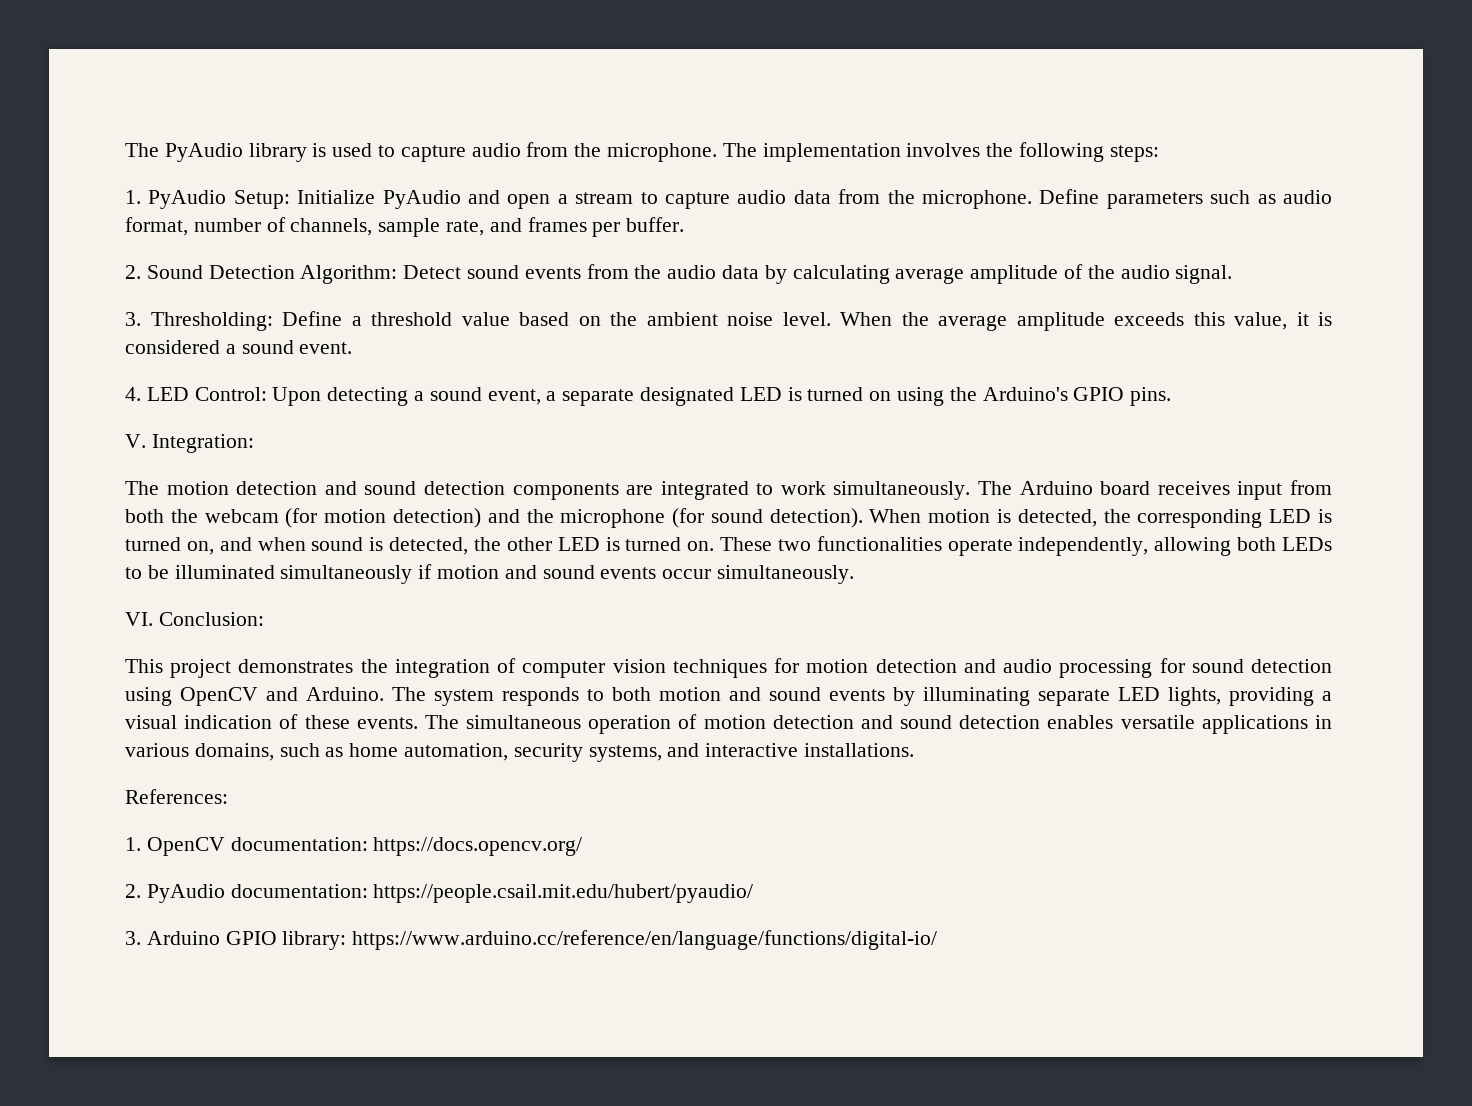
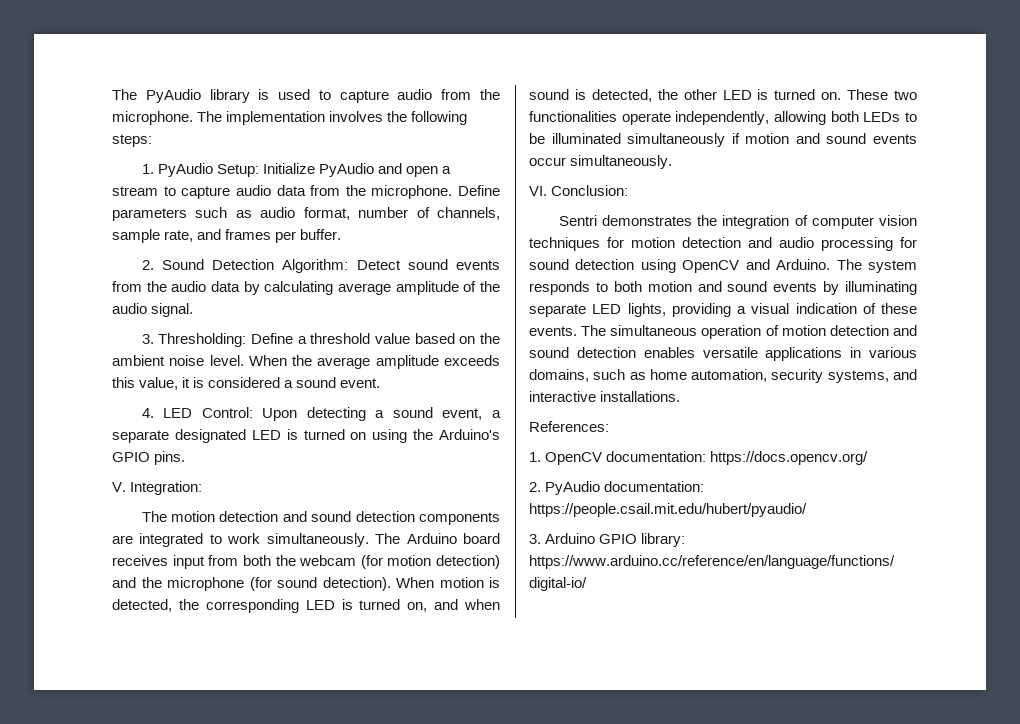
[125,659,232,678] This project -> [558,215,597,226] Sentri

